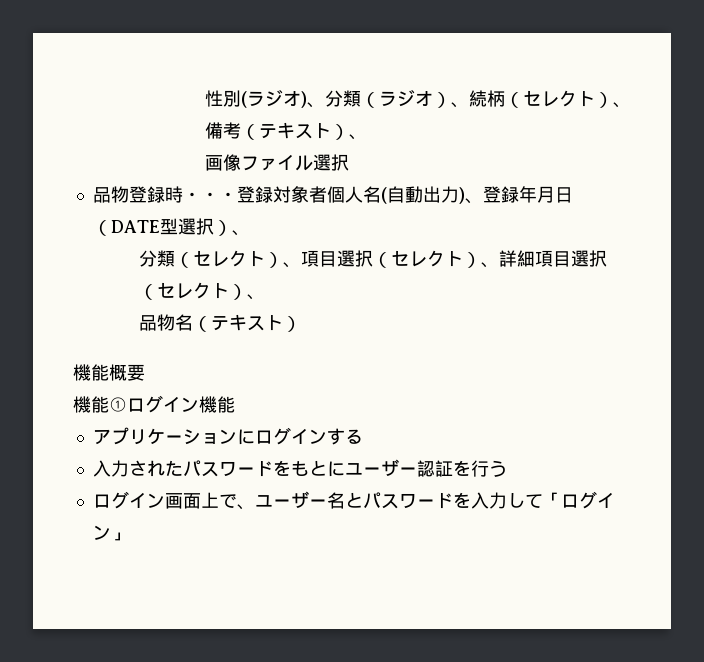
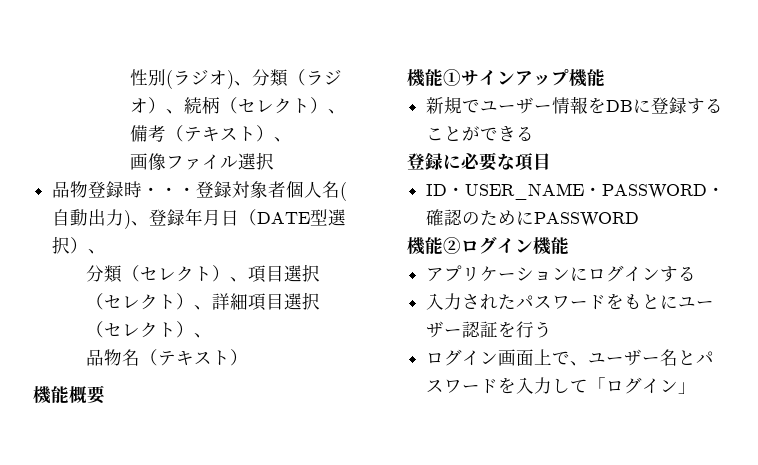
(127, 404) none -> [461,69,605,87] [426,96,724,114] [426,126,535,142] [407,152,551,171] [426,183,726,200] [426,209,640,227] [407,237,461,255] サインアップ機能 // 新規でユーザー情報をDBに登録することができる // 登録に必要な項目 // ID・USER_NAME・PASSWORD・確認のためにPASSWORD // 機能②

